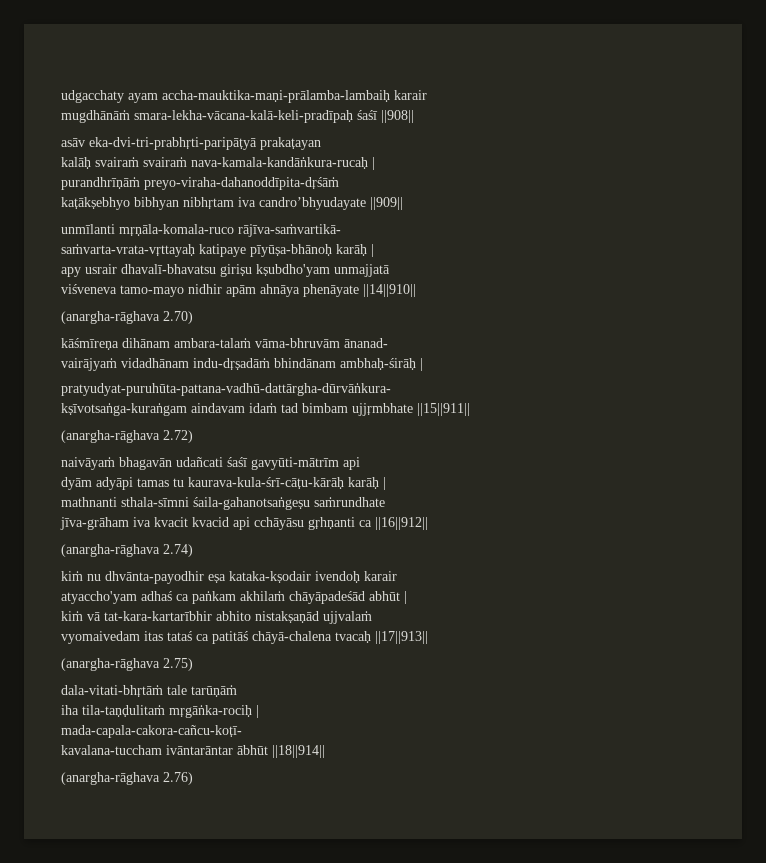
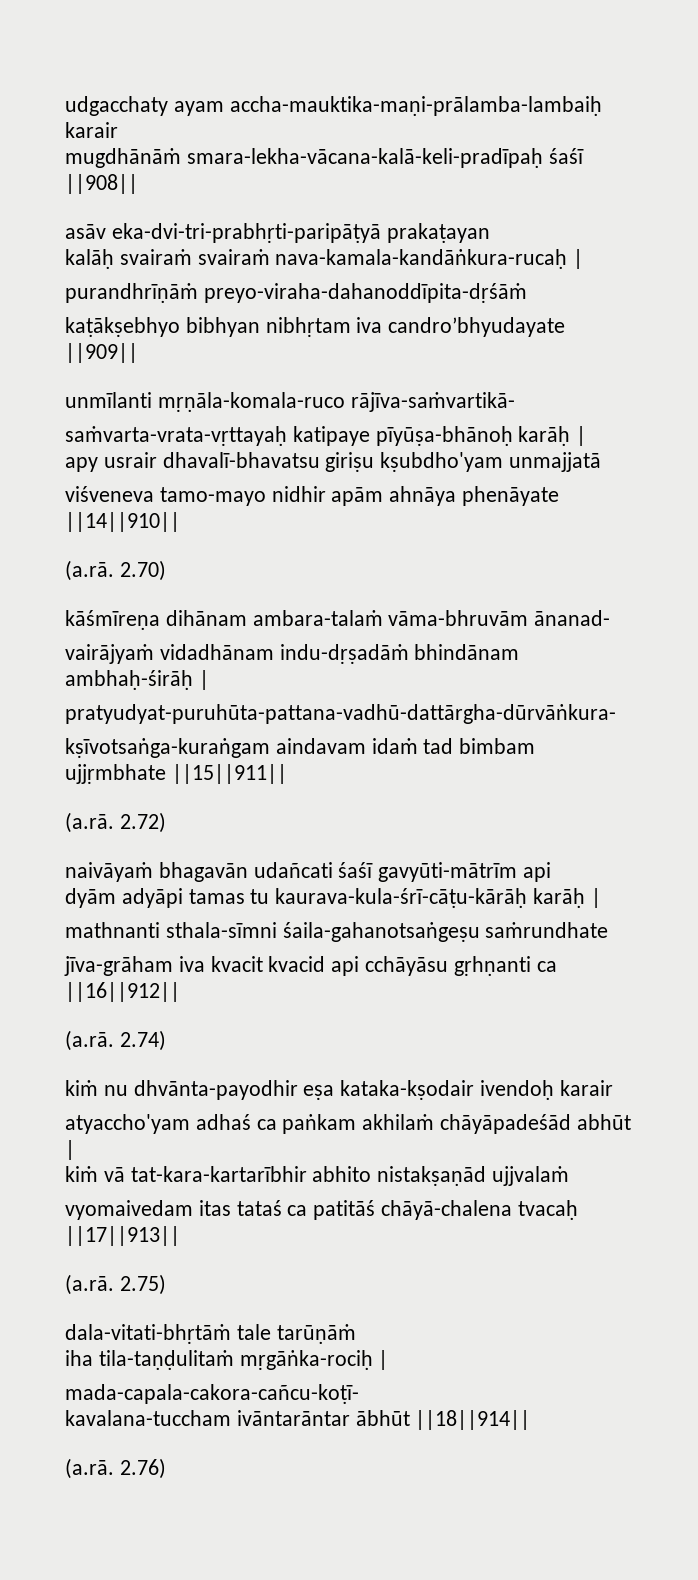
[61,311,160,324] (anargha-rāghava -> [65,560,114,581] (a.rā.
[61,430,160,443] (anargha-rāghava -> [65,812,114,833] (a.rā.
[61,544,160,557] (anargha-rāghava -> [65,1030,114,1051] (a.rā.
[61,658,160,671] (anargha-rāghava -> [65,1274,114,1295] (a.rā.
[61,772,160,785] (anargha-rāghava -> [65,1458,114,1479] (a.rā.

